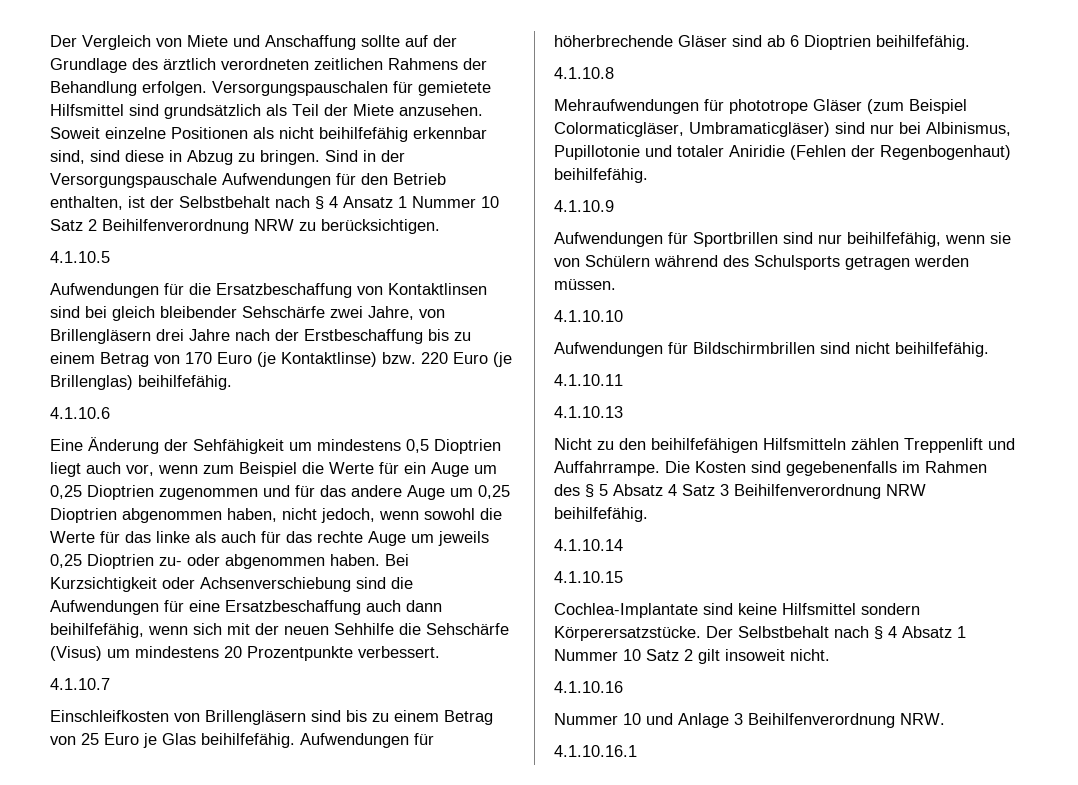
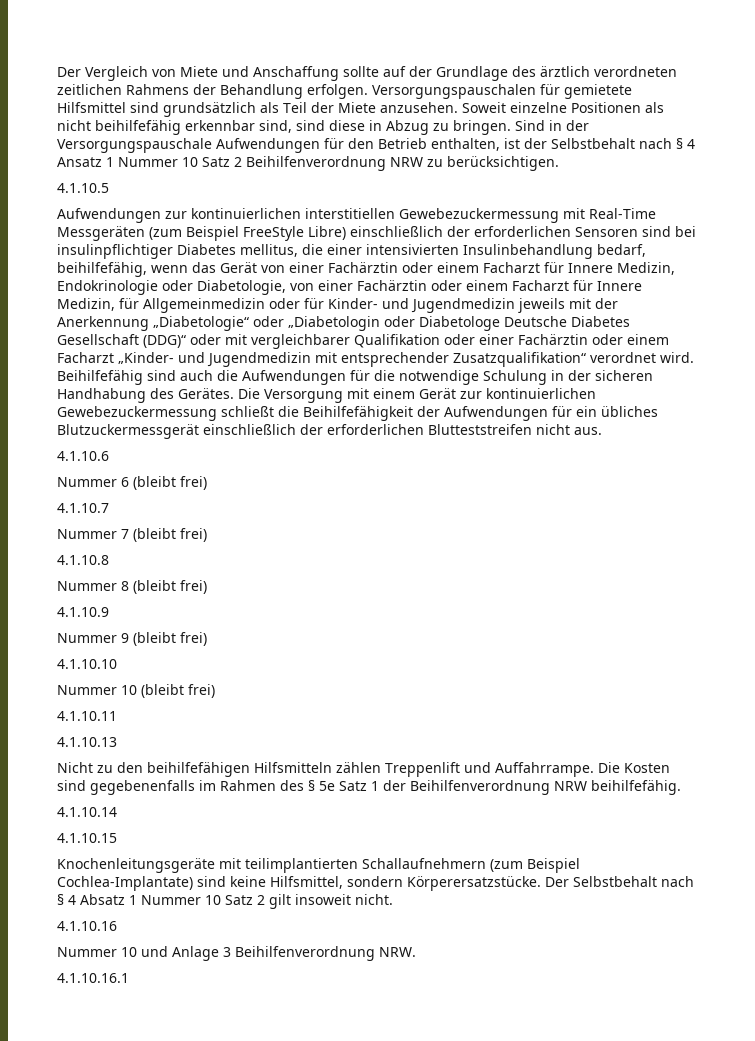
[164,283,487,298] [50,306,445,321] [50,329,471,344] [50,352,512,367] [50,375,232,390] [50,407,110,419] [50,437,501,454] [50,462,497,477] [50,485,510,500] [50,508,502,523] [50,531,489,546] [50,554,409,569] [50,577,413,592] [50,600,442,615] [50,623,509,638] [50,646,440,661] [50,678,110,690] [50,710,493,725] [50,733,434,748] [554,35,970,50] [554,67,614,79] [554,99,967,114] [554,122,1011,137] [554,145,1011,160] [554,168,648,183] [554,200,614,212] [554,232,1011,247] [554,255,969,270] [554,279,616,290] [554,310,623,322] [554,342,989,357] für die Ersatzbeschaffung von Kontaktlinsen sind bei gleich bleibender Sehschärfe zwei Jahre, von Brillengläsern drei Jahre nach der Erstbeschaffung bis zu einem Betrag von 170 Euro (je Kontaktlinse) bzw. 220 Euro (je Brillenglas) beihilfefähig. // 4.1.10.6 // Eine Änderung der Sehfähigkeit um mindestens 0,5 Dioptrien liegt auch vor, wenn zum Beispiel die Werte für ein Auge um 0,25 Dioptrien zugenommen und für das andere Auge um 0,25 Dioptrien abgenommen haben, nicht jedoch, wenn sowohl die Werte für das linke als auch für das rechte Auge um jeweils 0,25 Dioptrien zu- oder abgenommen haben. Bei Kurzsichtigkeit oder Achsenverschiebung sind die Aufwendungen für eine Ersatzbeschaffung auch dann beihilfefähig, wenn sich mit der neuen Sehhilfe die Sehschärfe (Visus) um mindestens 20 Prozentpunkte verbessert. // 4.1.10.7 // Einschleifkosten von Brillengläsern sind bis zu einem Betrag von 25 Euro je Glas beihilfefähig. Aufwendungen für höherbrechende Gläser sind ab 6 Dioptrien beihilfefähig. // 4.1.10.8 // Mehraufwendungen für phototrope Gläser (zum Beispiel Colormaticgläser, Umbramaticgläser) sind nur bei Albinismus, Pupillotonie und totaler Aniridie (Fehlen der Regenbogenhaut) beihilfefähig. // 4.1.10.9 // Aufwendungen für Sportbrillen sind nur beihilfefähig, wenn sie von Schülern während des Schulsports getragen werden müssen. // 4.1.10.10 // Aufwendungen für Bildschirmbrillen sind nicht beihilfefähig. -> [165,208,656,223] [57,226,696,241] [57,244,646,259] [57,262,675,277] [57,280,642,295] [57,298,618,313] [57,316,630,331] [57,334,669,349] [57,352,694,367] [57,370,653,385] [57,388,596,403] [57,406,658,421] [57,424,602,439] [57,451,109,461] [57,476,207,490] [57,503,109,513] [57,528,207,542] [57,555,109,565] [57,580,207,594] [57,607,109,617] [57,632,207,646] [57,659,117,669] [57,684,215,698] zur kontinuierlichen interstitiellen Gewebezuckermessung mit Real-Time Messgeräten (zum Beispiel FreeStyle Libre) einschließlich der erforderlichen Sensoren sind bei insulinpflichtiger Diabetes mellitus, die einer intensivierten Insulinbehandlung bedarf, beihilfefähig, wenn das Gerät von einer Fachärztin oder einem Facharzt für Innere Medizin, Endokrinologie oder Diabetologie, von einer Fachärztin oder einem Facharzt für Innere Medizin, für Allgemeinmedizin oder für Kinder- und Jugendmedizin jeweils mit der Anerkennung „Diabetologie“ oder „Diabetologin oder Diabetologe Deutsche Diabetes Gesellschaft (DDG)“ oder mit vergleichbarer Qualifikation oder einer Fachärztin oder einem Facharzt „Kinder- und Jugendmedizin mit entsprechender Zusatzqualifikation“ verordnet wird. Beihilfefähig sind auch die Aufwendungen für die notwendige Schulung in der sicheren Handhabung des Gerätes. Die Versorgung mit einem Gerät zur kontinuierlichen Gewebezuckermessung schließt die Beihilfefähigkeit der Aufwendungen für ein übliches Blutzuckermessgerät einschließlich der erforderlichen Blutteststreifen nicht aus. // 4.1.10.6 // Nummer 6 (bleibt frei) // 4.1.10.7 // Nummer 7 (bleibt frei) // 4.1.10.8 // Nummer 8 (bleibt frei) // 4.1.10.9 // Nummer 9 (bleibt frei) // 4.1.10.10 // Nummer 10 (bleibt frei)
[599,484,729,496] 5 Absatz 4 Satz 3 -> [319,780,406,791] 5e Satz 1 der
[554,603,698,618] Cochlea-Implantate -> [57,858,580,873] [57,876,193,891] Knochenleitungsgeräte mit teilimplantierten Schallaufnehmern (zum Beispiel Cochlea-Implantate)
[782,603,856,615] Hilfsmittel -> [270,876,343,889] Hilfsmittel,

